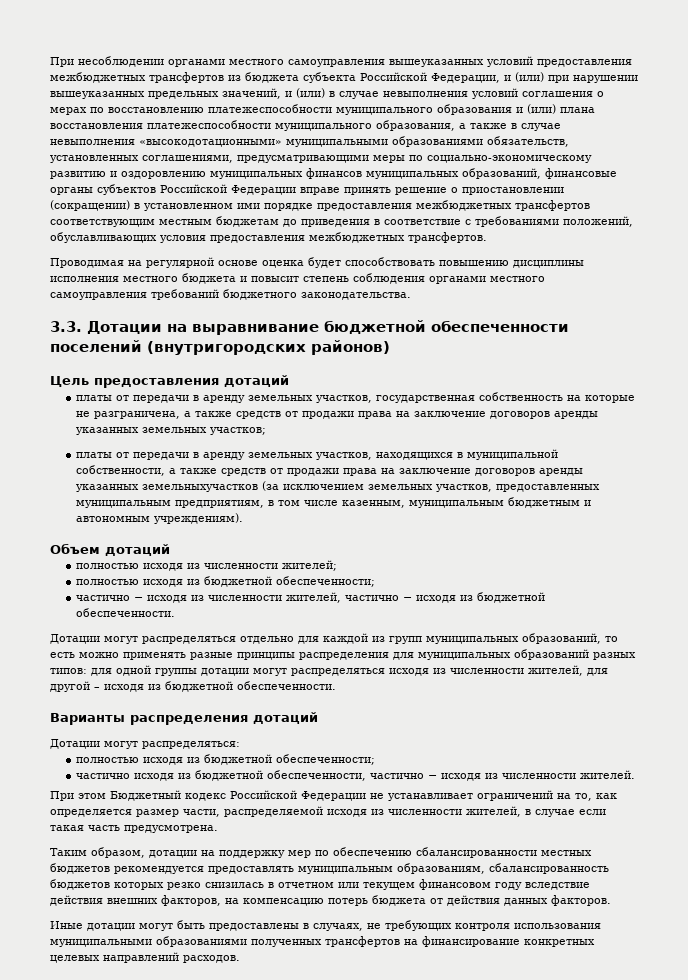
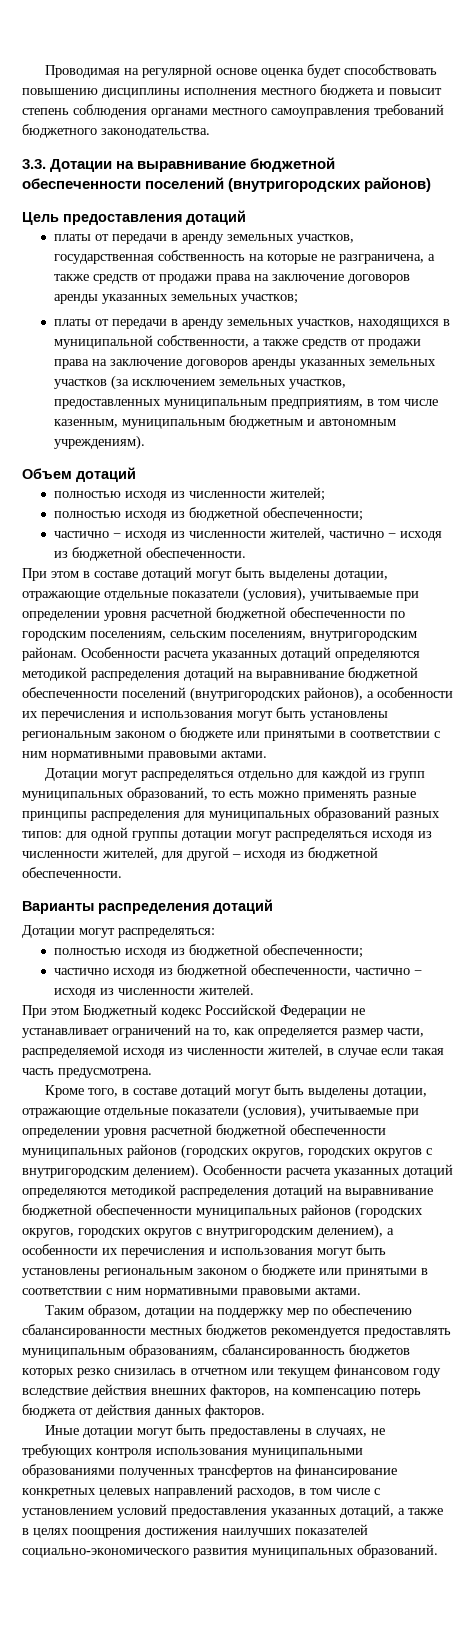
[50,56,632,67] [50,72,638,83] [50,88,604,99] [50,104,595,115] [50,120,561,131] [50,136,569,147] [50,155,592,163] [50,168,617,179] [50,184,564,195] [50,200,590,211] [50,216,633,227] [50,232,487,243] При несоблюдении органами местного самоуправления вышеуказанных условий предоставления межбюджетных трансфертов из бюджета субъекта Российской Федерации, и (или) при нарушении вышеуказанных предельных значений, и (или) в случае невыполнения условий соглашения о мерах по восстановлению платежеспособности муниципального образования и (или) плана восстановления платежеспособности муниципального образования, а также в случае невыполнения «высокодотационными» муниципальными образованиями обязательств, установленных соглашениями, предусматривающими меры по социально-экономическому развитию и оздоровлению муниципальных финансов муниципальных образований, финансовые органы субъектов Российской Федерации вправе принять решение о приостановлении (сокращении) в установленном ими порядке предоставления межбюджетных трансфертов соответствующим местным бюджетам до приведения в соответствие с требованиями положений, обуславливающих условия предоставления межбюджетных трансфертов. // -> (44, 71) none
[141,484,258,492] земельныхучастков -> [368,359,436,366] [53,379,107,389] земельных участков
(175, 612) none -> [22,567,388,581] [22,587,419,602] [22,607,405,621] [22,631,417,641] [22,647,420,661] [22,667,418,681] [22,687,453,702] [22,707,388,721] [22,727,440,741] [22,751,267,761] // При этом в составе дотаций могут быть выделены дотации, отражающие отдельные показатели (условия), учитываемые при определении уровня расчетной бюджетной обеспеченности по городским поселениям, сельским поселениям, внутригородским районам. Особенности расчета указанных дотаций определяются методикой распределения дотаций на выравнивание бюджетной обеспеченности поселений (внутригородских районов), а особенности их перечисления и использования могут быть установлены региональным законом о бюджете или принятыми в соответствии с ним нормативными правовыми актами.
(218, 829) none -> [44,1084,427,1098] [22,1104,419,1119] [22,1124,386,1138] [22,1144,432,1159] [22,1164,453,1179] [22,1184,433,1198] [22,1204,423,1219] [22,1224,394,1239] [22,1244,386,1258] [22,1264,428,1278] [22,1288,361,1298] // Кроме того, в составе дотаций могут быть выделены дотации, отражающие отдельные показатели (условия), учитываемые при определении уровня расчетной бюджетной обеспеченности муниципальных районов (городских округов, городских округов с внутригородским делением). Особенности расчета указанных дотаций определяются методикой распределения дотаций на выравнивание бюджетной обеспеченности муниципальных районов (городских округов, городских округов с внутригородским делением), а особенности их перечисления и использования могут быть установлены региональным законом о бюджете или принятыми в соответствии с ним нормативными правовыми актами.
[183,955,240,963] расходов. -> [237,1488,380,1498] [22,1504,443,1518] [22,1524,368,1538] [22,1544,438,1558] расходов, в том числе с установлением условий предоставления указанных дотаций, а также в целях поощрения достижения наилучших показателей социально-экономического развития муниципальных образований.

